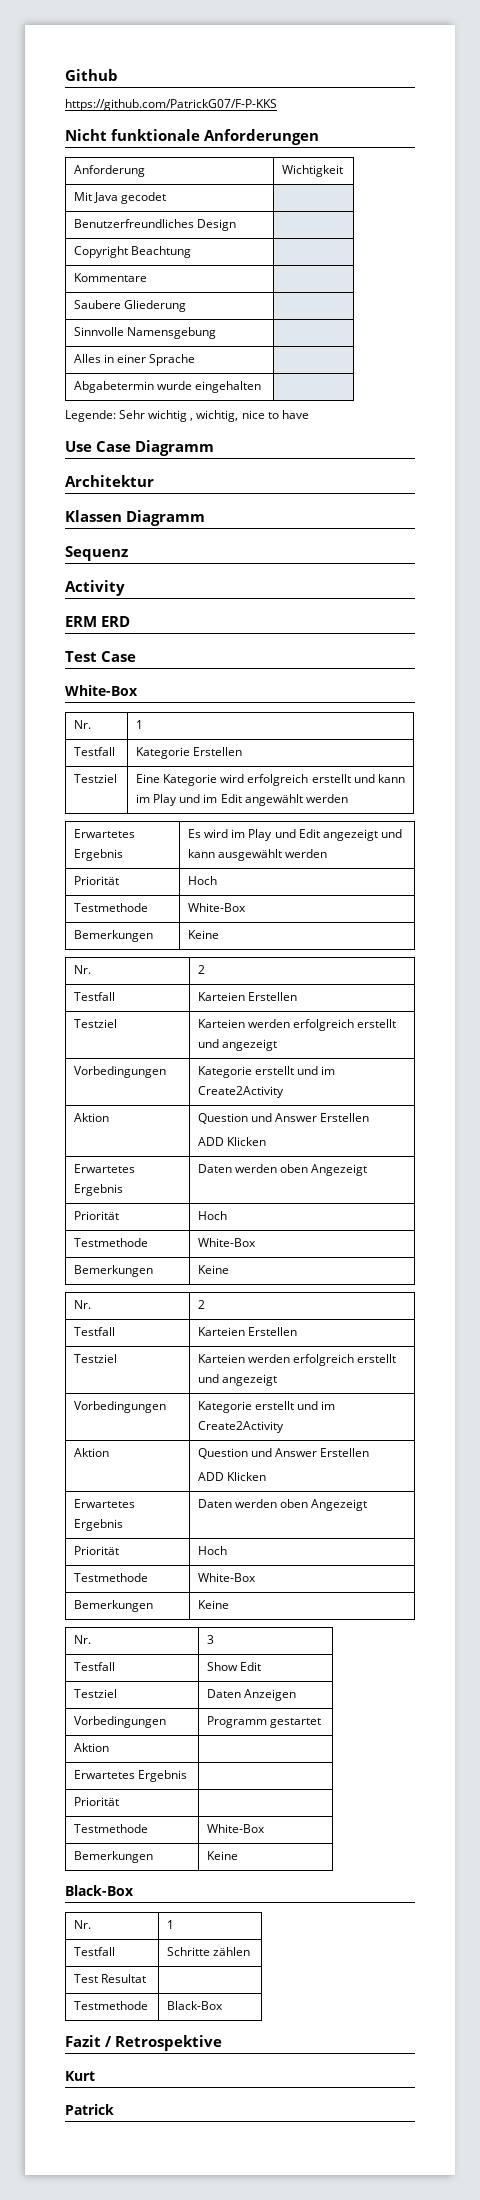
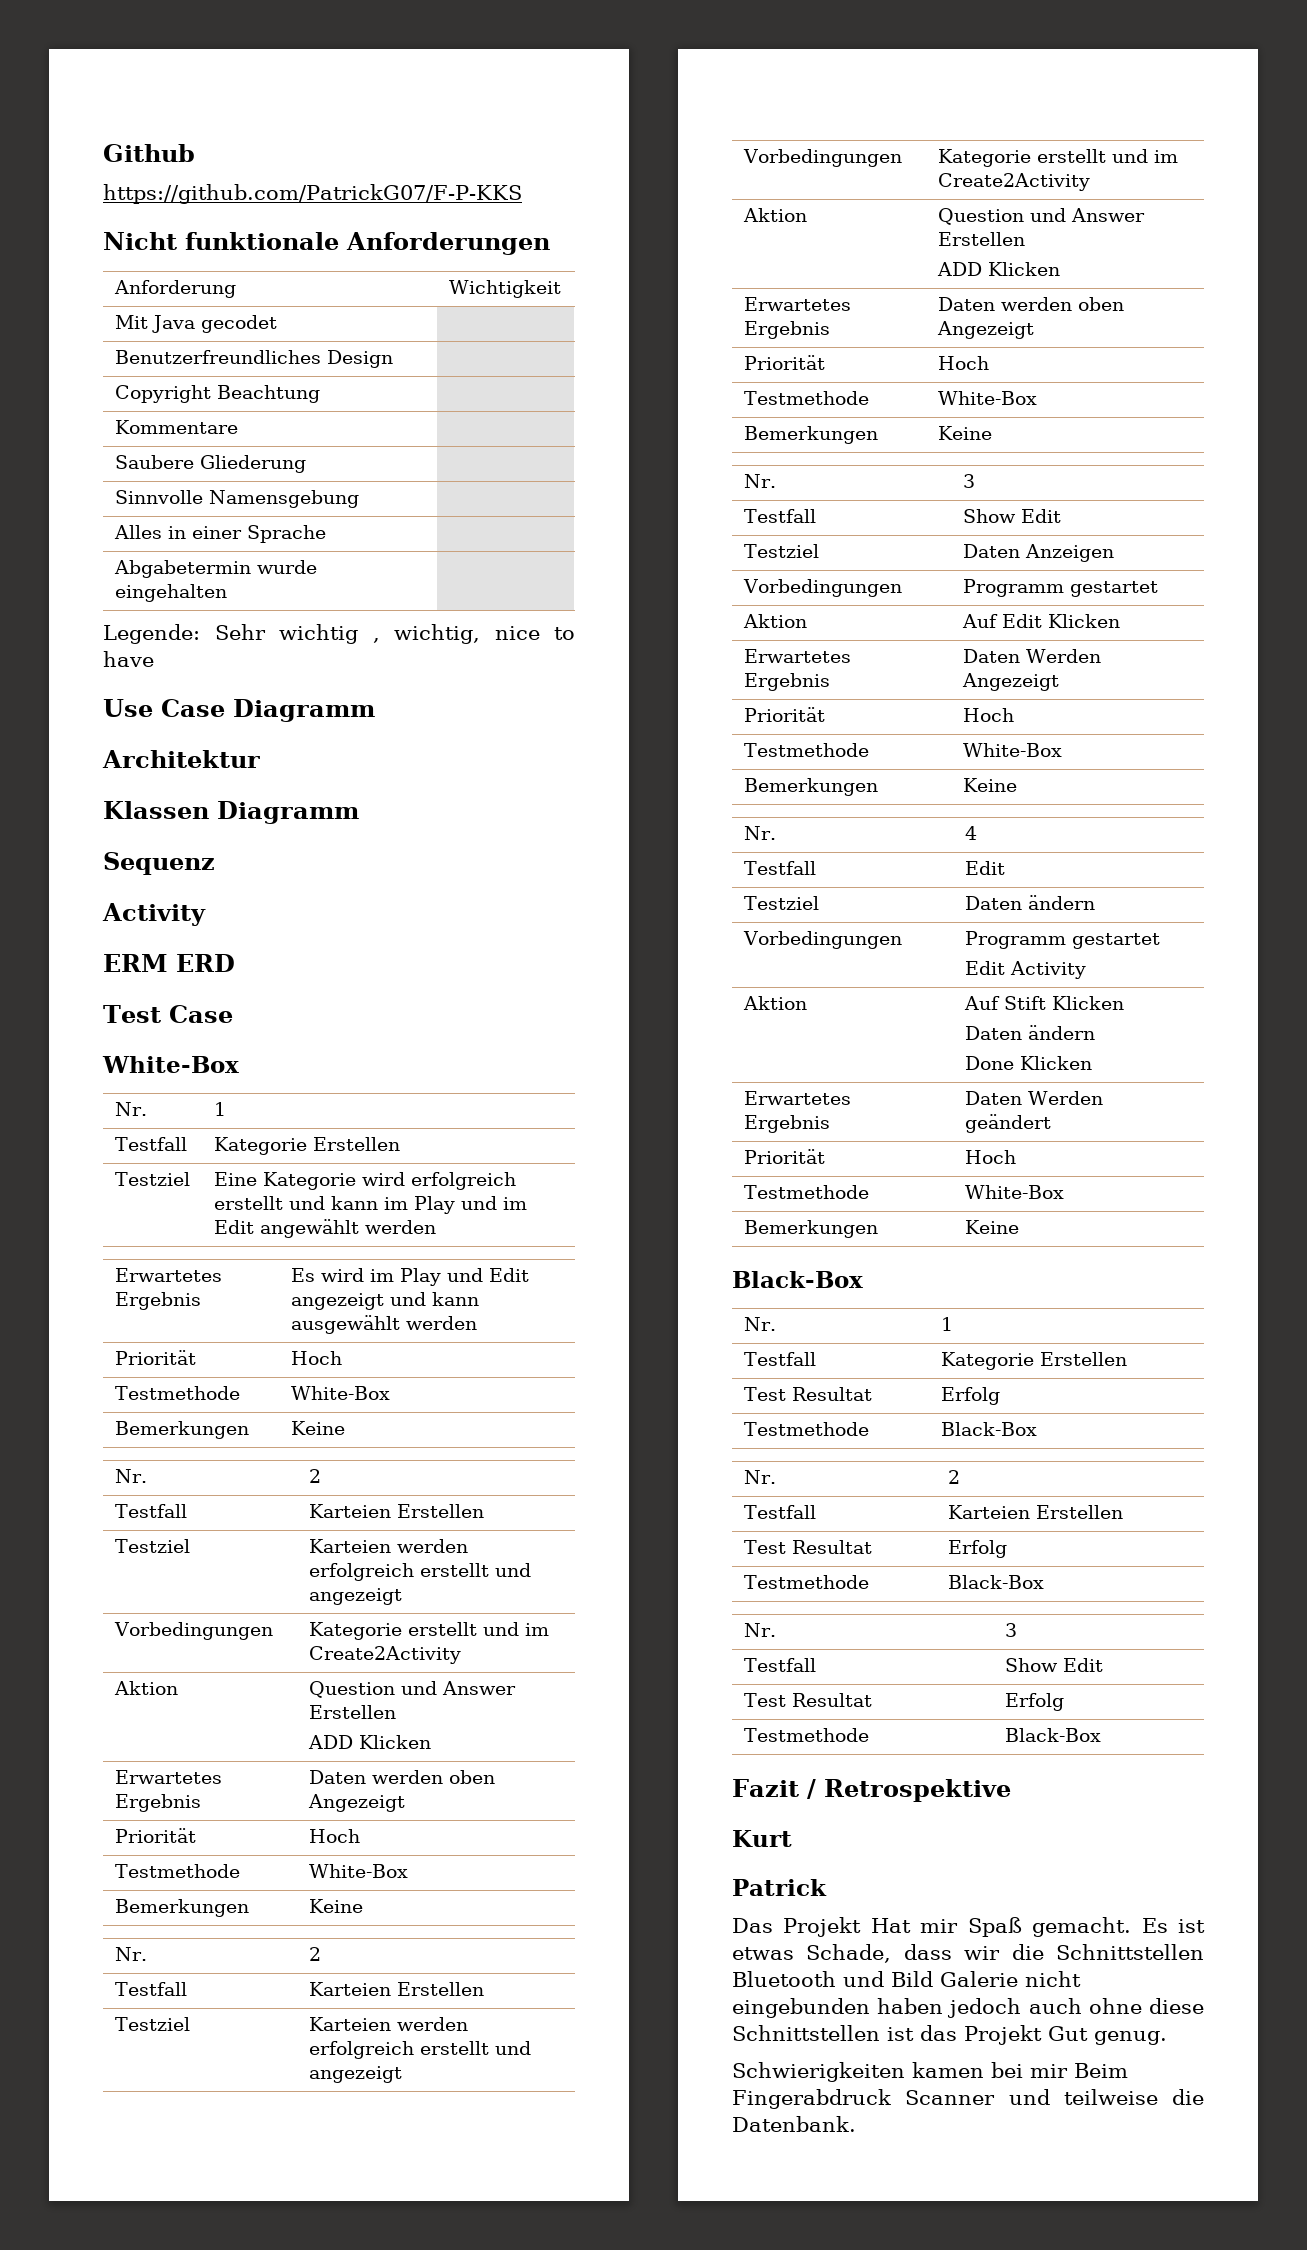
[74,1770,188,1782] [74,1797,120,1806] // Erwartetes Ergebnis | // Priorität | -> [961,614,1120,628] [743,649,851,663] [743,673,830,691] [962,649,1101,663] [961,673,1059,691] [743,707,825,722] [962,708,1014,722] [743,743,869,757] [962,743,1062,757] [743,778,878,796] [962,778,1017,792] [743,826,776,840] [964,826,977,840] [743,861,816,875] [964,861,1005,875] [743,896,819,910] [964,895,1095,910] [742,931,902,949] [964,931,1160,949] [964,961,1086,979] [742,996,807,1010] [963,996,1124,1010] [964,1025,1095,1040] [964,1056,1092,1070] [743,1091,851,1105] [743,1115,830,1133] [964,1091,1103,1105] [964,1114,1051,1133] [743,1149,825,1164] [964,1150,1016,1164] Auf Edit Klicken // Erwartetes Ergebnis | Daten Werden Angezeigt // Priorität | Hoch // Testmethode | White-Box // Bemerkungen | Keine // Nr. | 4 // Testfall | Edit // Testziel | Daten ändern // Vorbedingungen | Programm gestartet // Edit Activity // Aktion | Auf Stift Klicken // Daten ändern // Done Klicken // Erwartetes Ergebnis | Daten Werden geändert // Priorität | Hoch
[167,1947,251,1956] [74,1974,147,1983] Schritte zählen // Test Resultat | -> [940,1352,1127,1370] [743,1387,872,1401] [940,1387,1000,1405] [743,1422,869,1436] [940,1422,1037,1436] [743,1470,776,1484] [947,1470,960,1484] [743,1505,816,1519] [947,1505,1123,1519] [743,1540,872,1554] [947,1540,1007,1558] [743,1575,869,1589] [947,1575,1044,1589] [743,1623,776,1637] [1004,1623,1017,1637] [743,1658,816,1672] [1004,1658,1103,1672] [743,1693,872,1707] [1004,1693,1064,1711] Kategorie Erstellen // Test Resultat | Erfolg // Testmethode | Black-Box // Nr. | 2 // Testfall | Karteien Erstellen // Test Resultat | Erfolg // Testmethode | Black-Box // Nr. | 3 // Testfall | Show Edit // Test Resultat | Erfolg
(114, 2109) none -> [732,1917,1205,1937] [732,1944,1204,1963] [732,1971,1081,1987] [732,1998,1204,2018] [732,2025,1167,2045] [732,2062,1128,2082] [732,2089,1204,2109] [732,2116,856,2132] // Das Projekt Hat mir Spaß gemacht. Es ist etwas Schade, dass wir die Schnittstellen Bluetooth und Bild Galerie nicht eingebunden haben jedoch auch ohne diese Schnittstellen ist das Projekt Gut genug. // Schwierigkeiten kamen bei mir Beim Fingerabdruck Scanner und teilweise die Datenbank.

